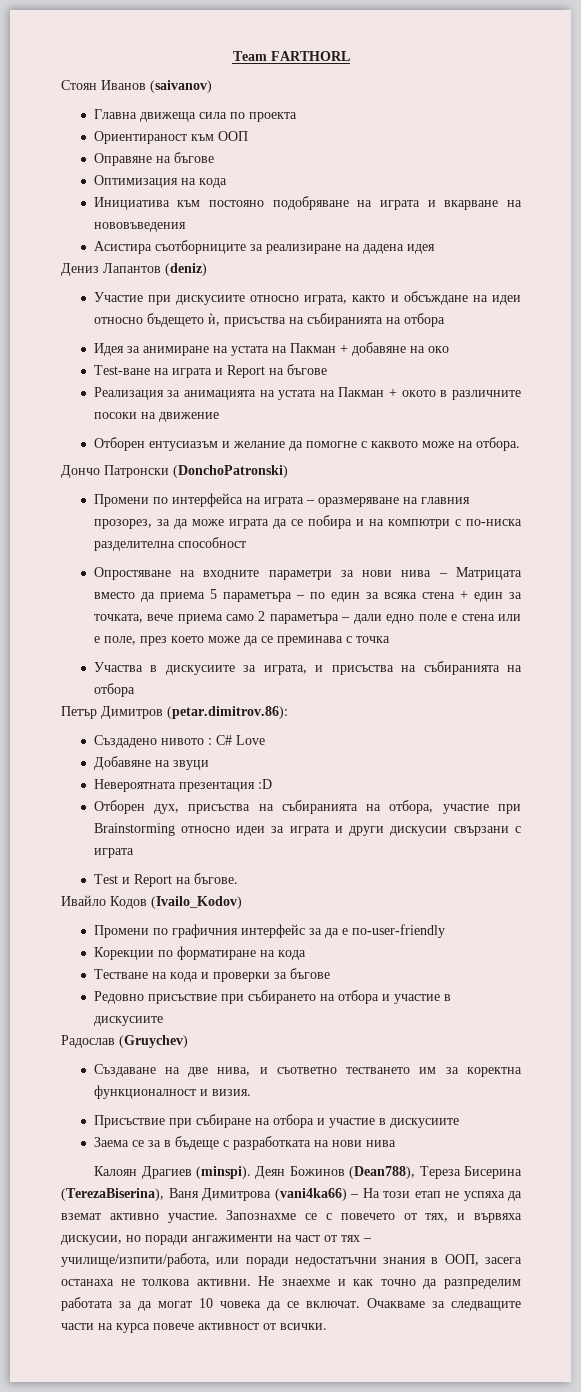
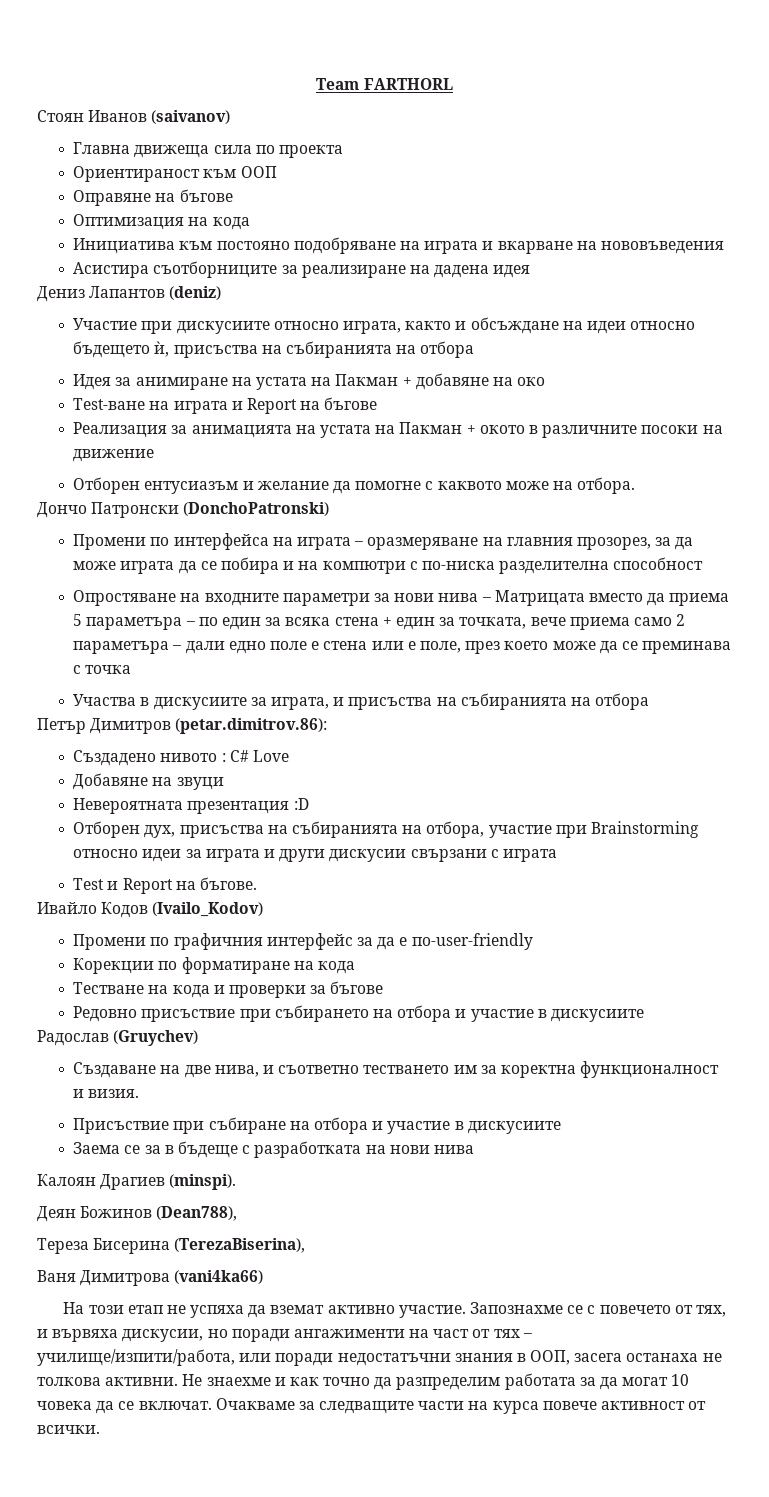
(251, 1172) none -> (237, 1182) //
(416, 1172) none -> (238, 1213) //
(164, 1194) none -> (306, 1245) //
[350,1194,359,1198] – -> (264, 1277) //

